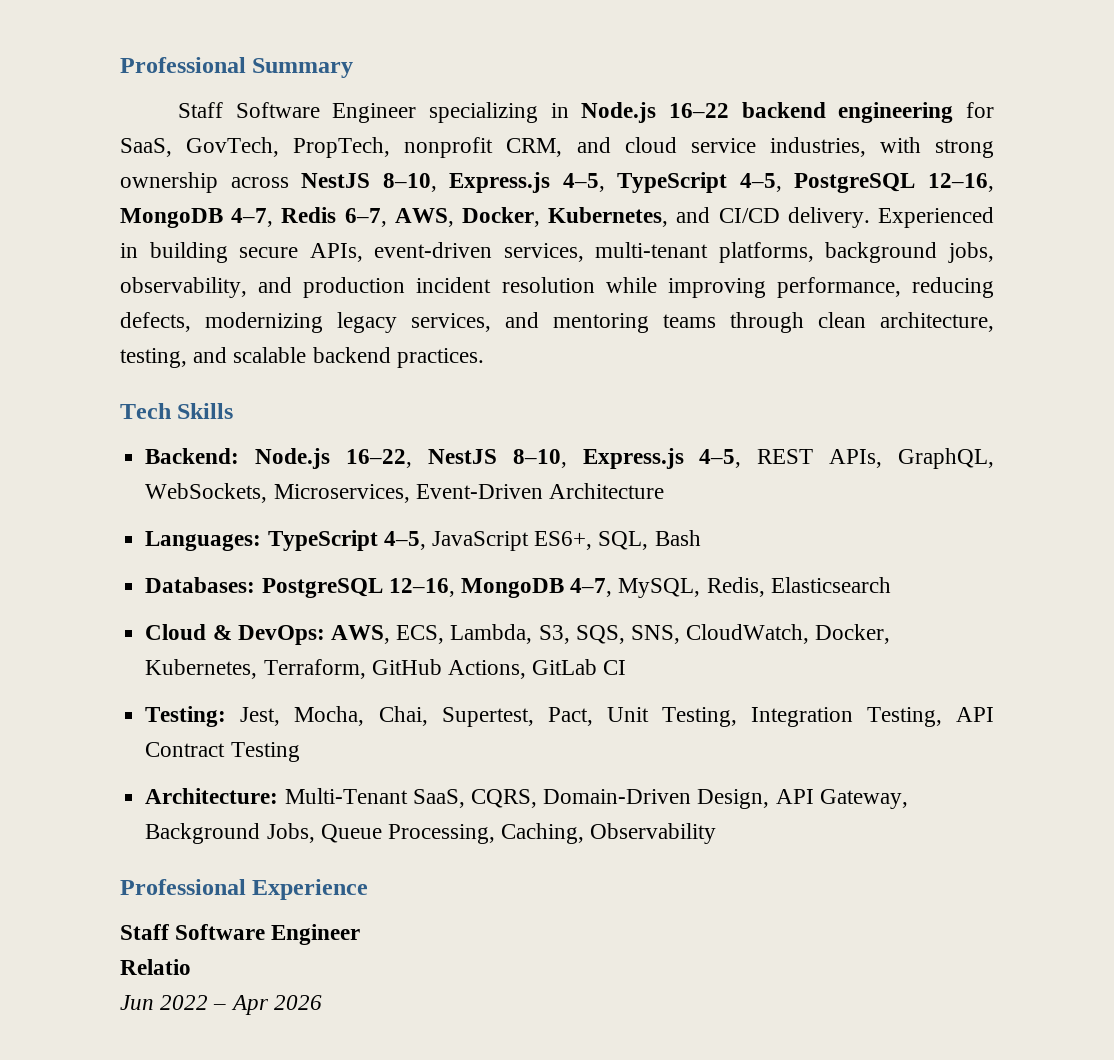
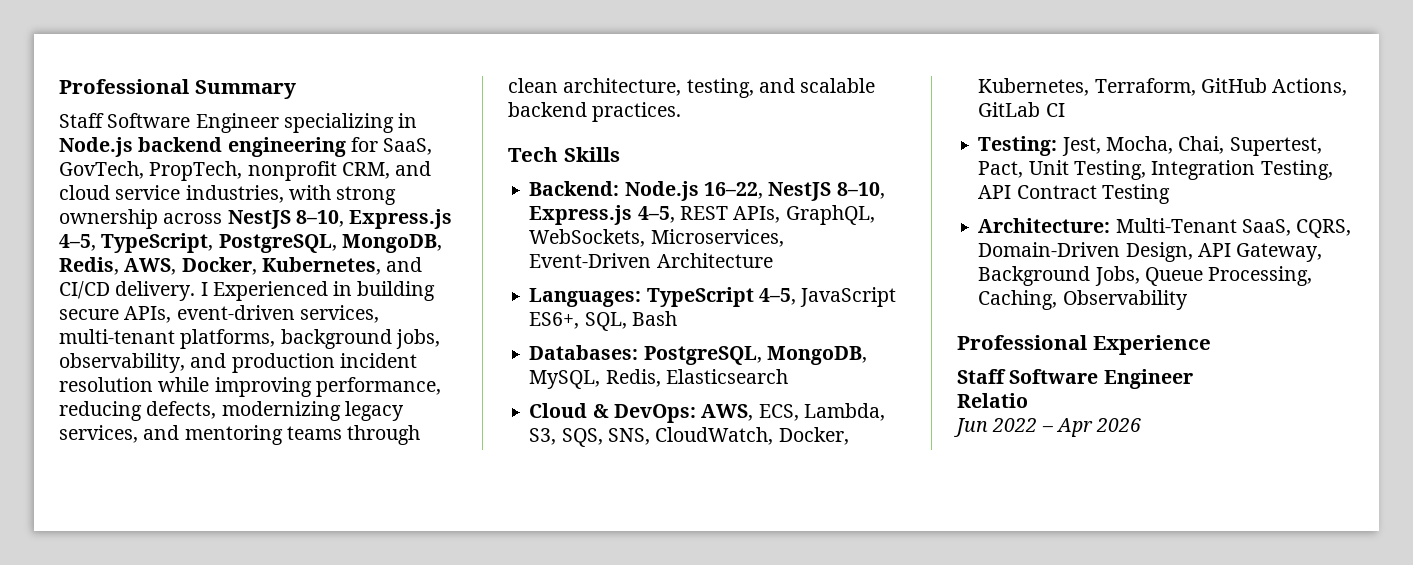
[669,103,730,118] 16–22 -> (133, 147) none
[617,172,994,193] [120,207,387,228] TypeScript 4–5, PostgreSQL 12–16, MongoDB 4–7, Redis 6–7, -> [101,233,442,253] [59,257,119,275] TypeScript, PostgreSQL, MongoDB, Redis,
(870, 217) none -> [200,282,208,296] I
[261,578,613,598] PostgreSQL 12–16, MongoDB 4–7, -> [643,346,867,365] PostgreSQL, MongoDB,

